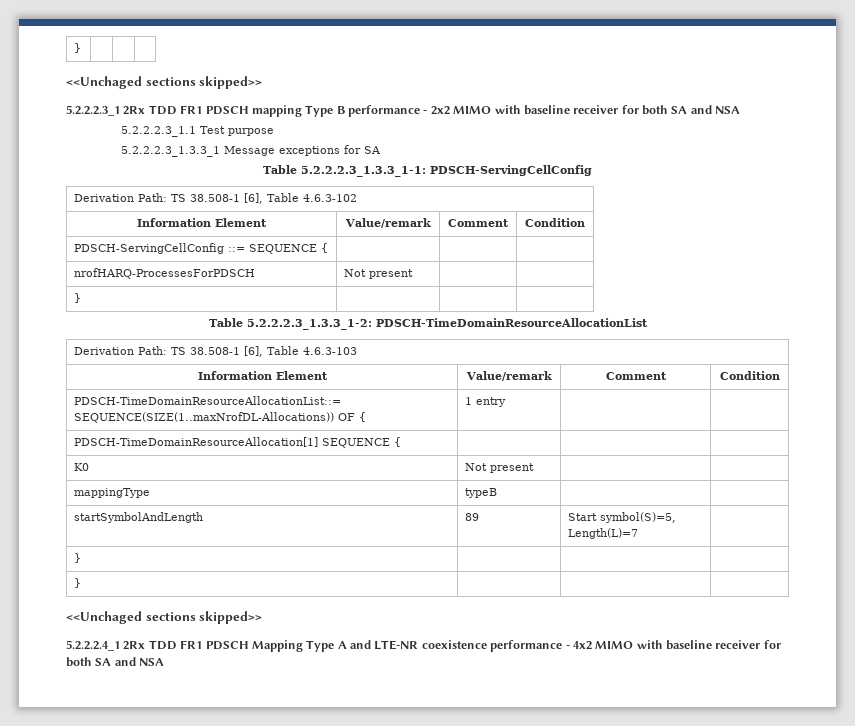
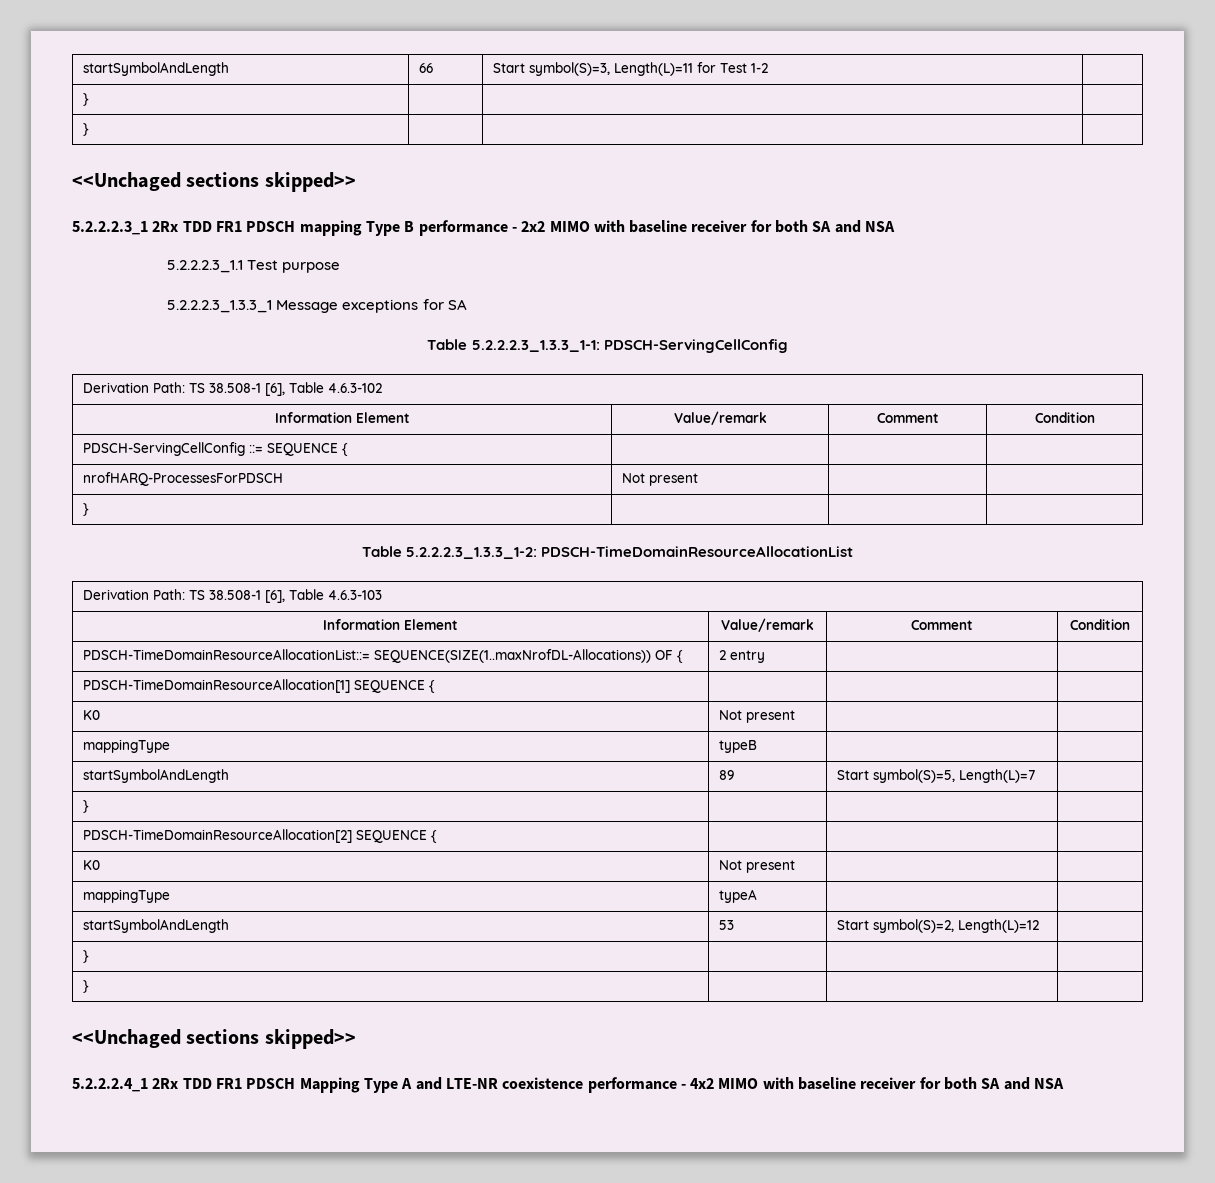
(74, 48) none -> [83,62,230,76] [419,63,434,73] [493,62,769,76] [83,93,90,106] startSymbolAndLength | 66 | Start symbol(S)=3, Length(L)=11 for Test 1-2 | // } | | | //
[465,397,473,405] 1 -> [719,650,727,660] 2
(82, 558) none -> [83,829,438,843] [83,860,101,870] [719,860,796,873] [83,889,171,903] [719,889,758,903] [83,919,230,933] [719,920,735,930] [837,919,1040,933] [83,950,90,963] // PDSCH-TimeDomainResourceAllocation[2] SEQUENCE { | | | // K0 | Not present | | // mappingType | typeA | | // startSymbolAndLength | 53 | Start symbol(S)=2, Length(L)=12 | // } | | |

